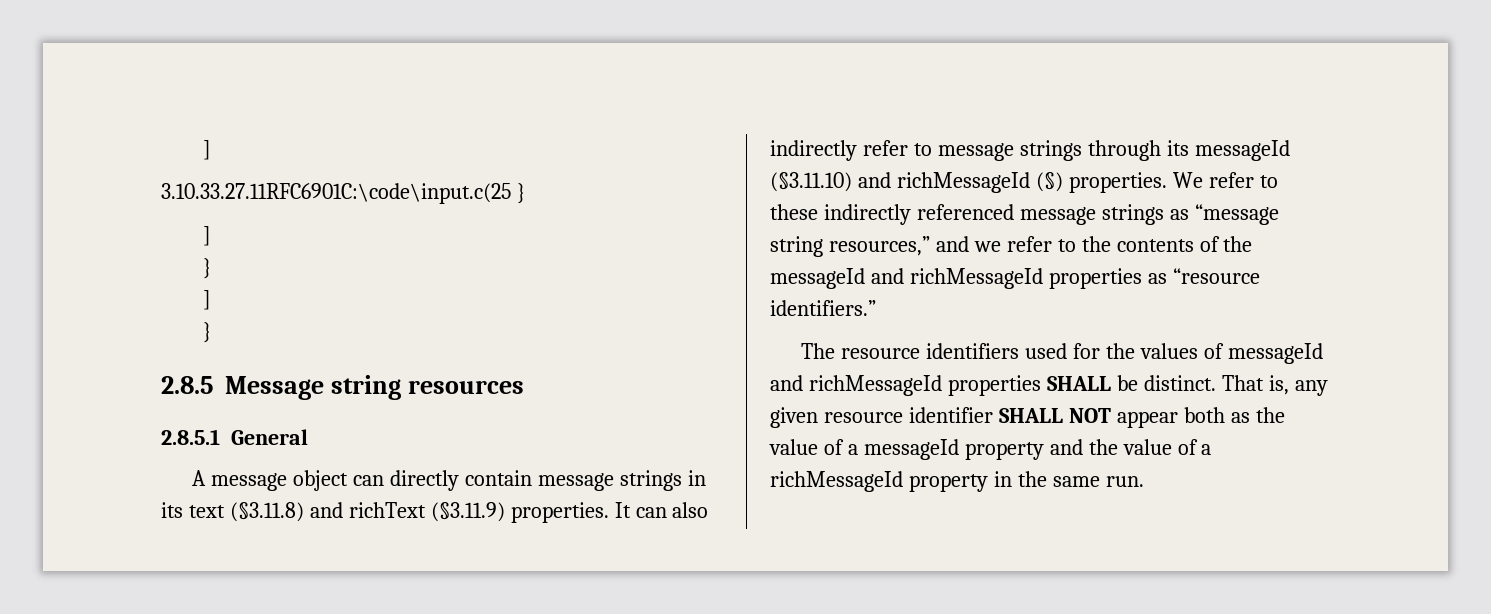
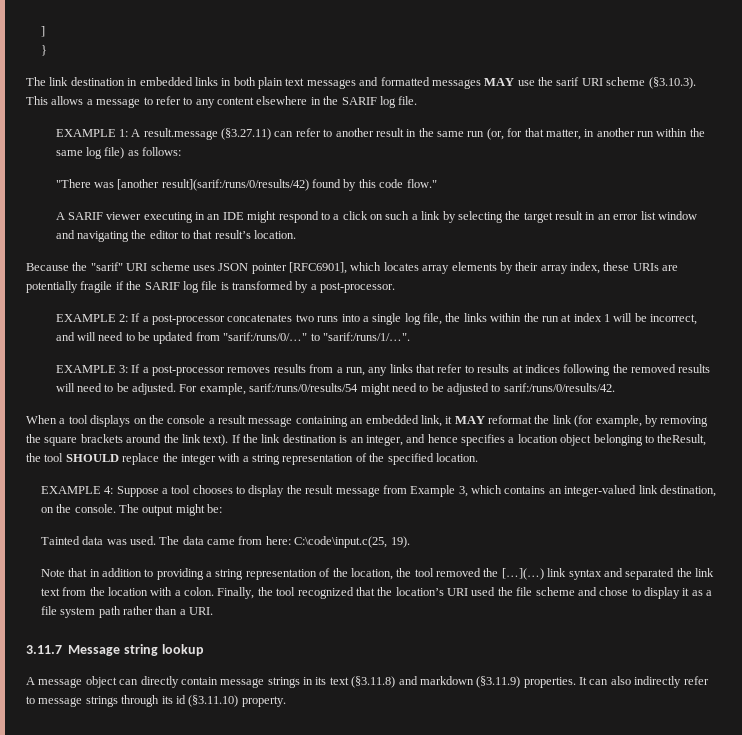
[202,140,211,160] [161,183,526,204] [202,226,211,246] [202,258,212,279] [202,290,211,310] [202,322,212,343] [161,375,524,400] [161,429,308,445] ] // 3.10.33.27.11RFC6901C:\code\input.c(25 } // ] // } // ] // } // 2.8.5 Message string resources // 2.8.5.1 General -> [40,26,45,37] [40,45,47,56] [26,77,696,89] [26,96,418,108] [55,128,705,140] [55,147,182,159] [55,179,437,191] [55,211,697,223] [55,230,297,242] [26,262,679,274] [26,281,396,293] [55,313,698,325] [55,332,410,344] [55,364,711,376] [55,383,615,395] [26,415,709,427] [26,434,707,446] [26,453,478,465] [40,485,716,497] [40,504,223,516] [40,536,410,548] [40,568,715,580] [40,587,713,599] [40,606,214,618] [26,644,204,656] ] // } // The link destination in embedded links in both plain text messages and formatted messages MAY use the sarif URI scheme (§3.10.3). This allows a message to refer to any content elsewhere in the SARIF log file. // EXAMPLE 1: A result.message (§3.27.11) can refer to another result in the same run (or, for that matter, in another run within the same log file) as follows: // "There was [another result](sarif:/runs/0/results/42) found by this code flow." // A SARIF viewer executing in an IDE might respond to a click on such a link by selecting the target result in an error list window and navigating the editor to that result’s location. // Because the "sarif" URI scheme uses JSON pointer [RFC6901], which locates array elements by their array index, these URIs are potentially fragile if the SARIF log file is transformed by a post-processor. // EXAMPLE 2: If a post-processor concatenates two runs into a single log file, the links within the run at index 1 will be incorrect, and will need to be updated from "sarif:/runs/0/…" to "sarif:/runs/1/…". // EXAMPLE 3: If a post-processor removes results from a run, any links that refer to results at indices following the removed results will need to be adjusted. For example, sarif:/runs/0/results/54 might need to be adjusted to sarif:/runs/0/results/42. // When a tool displays on the console a result message containing an embedded link, it MAY reformat the link (for example, by removing the square brackets around the link text). If the link destination is an integer, and hence specifies a location object belonging to theResult, the tool SHOULD replace the integer with a string representation of the specified location. // EXAMPLE 4: Suppose a tool chooses to display the result message from Example 3, which contains an integer-valued link destination, on the console. The output might be: // Tainted data was used. The data came from here: C:\code\input.c(25, 19). // Note that in addition to providing a string representation of the location, the tool removed the […](…) link syntax and separated the link text from the location with a colon. Finally, the tool recognized that the location’s URI used the file scheme and chose to display it as a file system path rather than a URI. // 3.11.7 Message string lookup
[348,502,426,518] richText -> [419,676,474,685] markdown
[1194,140,1290,161] [770,172,1278,193] [770,204,1279,225] [770,236,1253,257] [770,268,1260,289] [770,300,876,316] [801,343,1323,364] [770,375,1328,396] [770,407,1285,428] [769,439,1212,460] [770,471,1144,492] messageId (§3.11.10) and richMessageId (§) properties. We refer to these indirectly referenced message strings as “message string resources,” and we refer to the contents of the messageId and richMessageId properties as “resource identifiers.” // The resource identifiers used for the values of messageId and richMessageId properties SHALL be distinct. That is, any given resource identifier SHALL NOT appear both as the value of a messageId property and the value of a richMessageId property in the same run. -> [175,695,286,707] id (§3.11.10) property.

